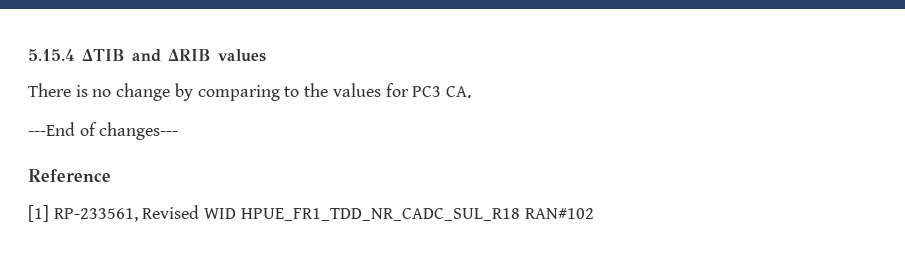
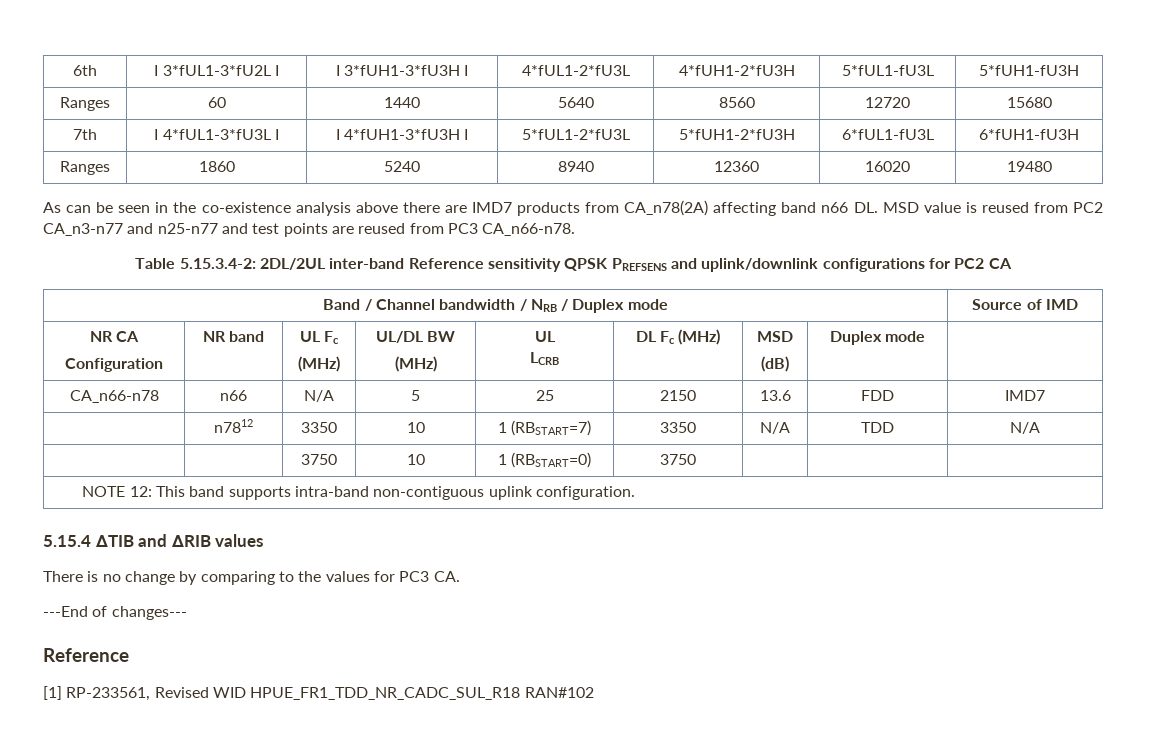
(28, 55) none -> [73,65,97,76] [154,65,279,76] [335,65,469,76] [521,65,630,76] [678,65,795,76] [841,65,934,76] [978,65,1079,76] [60,97,110,111] [207,97,226,108] [384,97,420,108] [557,97,594,108] [718,97,755,108] [865,97,910,108] [1006,97,1052,108] [73,129,97,140] [154,129,279,140] [335,129,469,140] [521,129,630,140] [678,129,795,140] [841,129,934,140] [978,129,1079,140] [60,161,110,175] [198,161,235,172] [384,161,420,172] [557,161,594,172] [713,161,759,172] [865,161,910,172] [1006,161,1052,172] [43,200,1104,216] [43,223,576,237] [135,258,1012,272] [323,299,668,313] [972,299,1078,310] [89,331,140,342] [65,358,163,372] [202,331,265,342] [299,331,340,344] [298,356,340,372] [375,331,456,343] [394,356,437,372] [534,331,556,342] [530,352,559,365] [635,329,721,345] [757,331,793,342] [761,356,789,372] [829,331,926,345] [69,390,159,403] [220,390,247,401] [304,390,334,402] [411,390,420,401] [535,390,554,401] [660,390,696,401] [759,390,791,401] [861,390,894,401] [1004,390,1045,401] [214,419,253,433] [301,422,337,433] [406,422,425,433] [497,420,592,436] [660,422,696,433] [760,422,790,434] [861,422,894,433] [1009,422,1040,434] [301,454,337,465] [406,454,425,465] [497,452,592,468] [660,454,696,465] [82,486,636,500] 6th | I 3*fUL1-3*fU2L I | I 3*fUH1-3*fU3H I | 4*fUL1-2*fU3L | 4*fUH1-2*fU3H | 5*fUL1-fU3L | 5*fUH1-fU3H // Ranges | 60 | 1440 | 5640 | 8560 | 12720 | 15680 // 7th | I 4*fUL1-3*fU3L I | I 4*fUH1-3*fU3H I | 5*fUL1-2*fU3L | 5*fUH1-2*fU3H | 6*fUL1-fU3L | 6*fUH1-fU3H // Ranges | 1860 | 5240 | 8940 | 12360 | 16020 | 19480 // As can be seen in the co-existence analysis above there are IMD7 products from CA_n78(2A) affecting band n66 DL. MSD value is reused from PC2 CA_n3-n77 and n25-n77 and test points are reused from PC3 CA_n66-n78. // Table 5.15.3.4-2: 2DL/2UL inter-band Reference sensitivity QPSK PREFSENS and uplink/downlink configurations for PC2 CA // Band / Channel bandwidth / NRB / Duplex mode | Source of IMD // NR CA // Configuration | NR band | UL Fc // (MHz) | UL/DL BW // (MHz) | UL // LCRB | DL Fc (MHz) | MSD // (dB) | Duplex mode | // CA_n66-n78 | n66 | N/A | 5 | 25 | 2150 | 13.6 | FDD | IMD7 // | n7812 | 3350 | 10 | 1 (RBSTART=7) | 3350 | N/A | TDD | N/A // | | 3750 | 10 | 1 (RBSTART=0) | 3750 | | | // NOTE 12: This band supports intra-band non-contiguous uplink configuration. //

